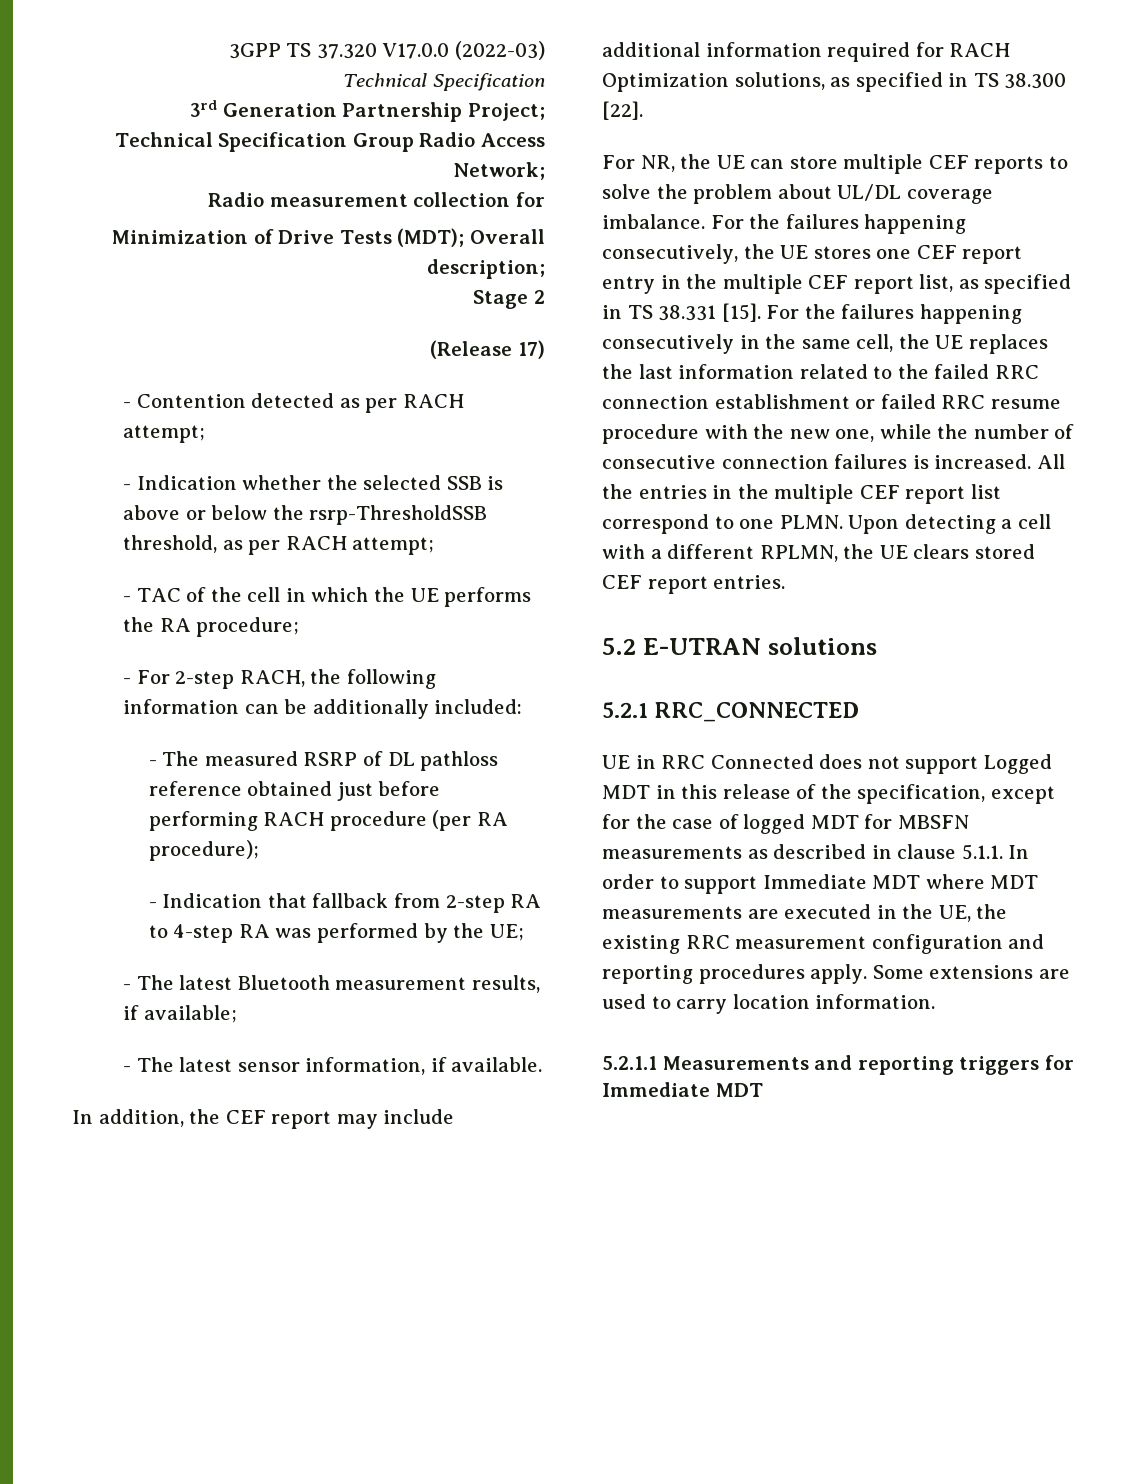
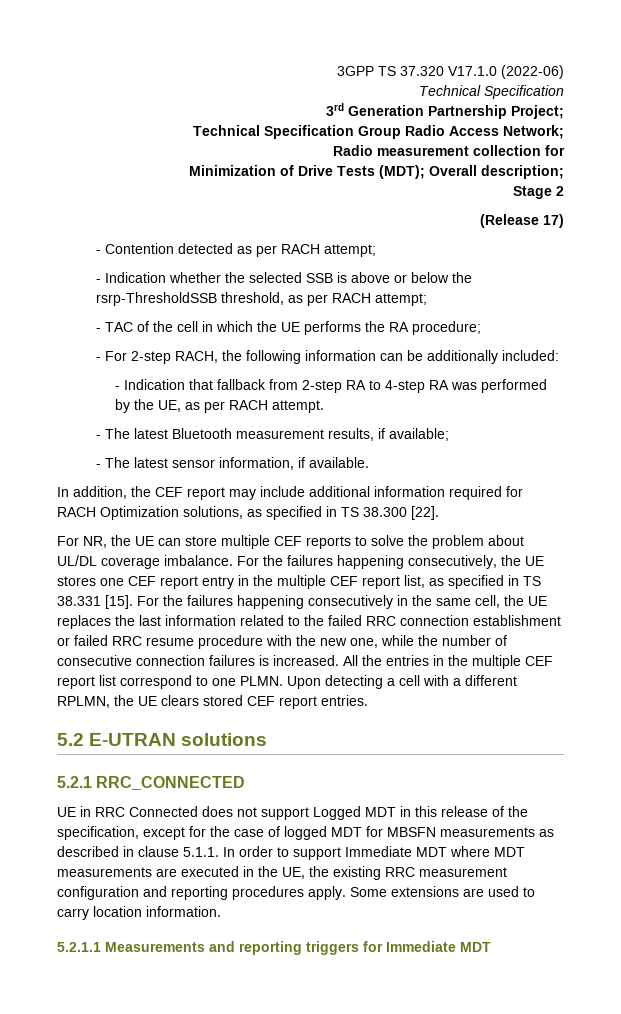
[382,41,545,60] V17.0.0 (2022-03) -> [448,65,564,79] V17.1.0 (2022-06)
[148,751,499,771] [148,781,441,801] [148,810,508,831] [148,840,259,861] // - The measured RSRP of DL pathloss reference obtained just before performing RACH procedure (per RA procedure); -> (559, 355) none
[489,924,524,941] UE; -> [157,400,324,413] UE, as per RACH attempt.

